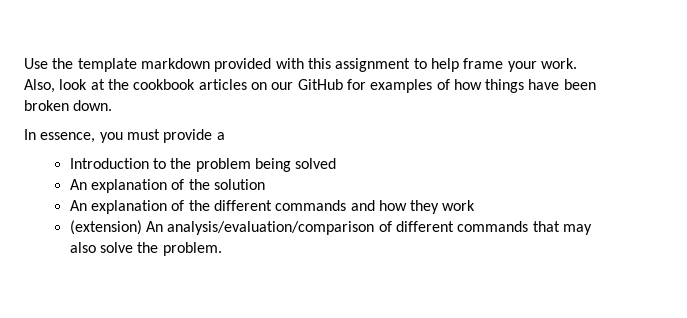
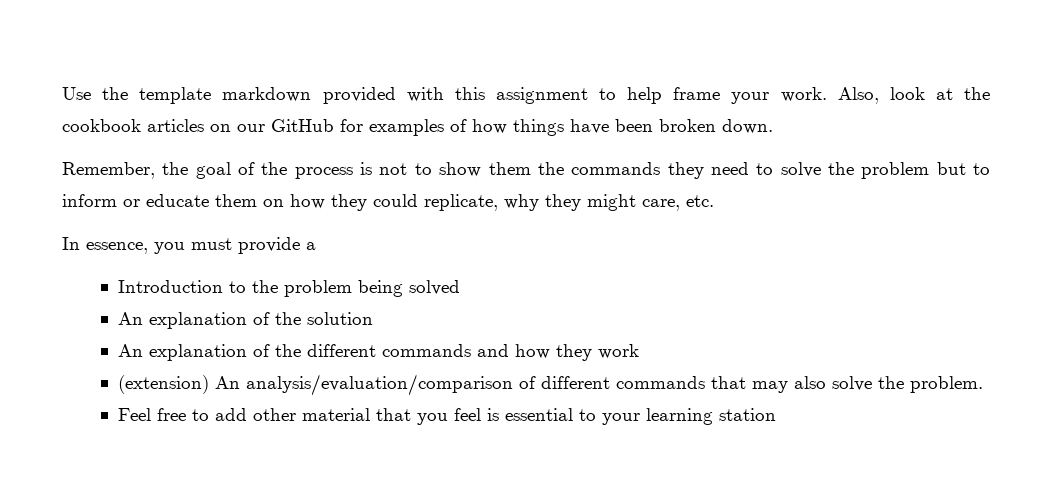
(113, 105) none -> [62,162,991,179] [62,194,714,211] // Remember, the goal of the process is not to show them the commands they need to solve the problem but to inform or educate them on how they could replicate, why they might care, etc.
(222, 249) none -> [117,408,776,425] // Feel free to add other material that you feel is essential to your learning station

